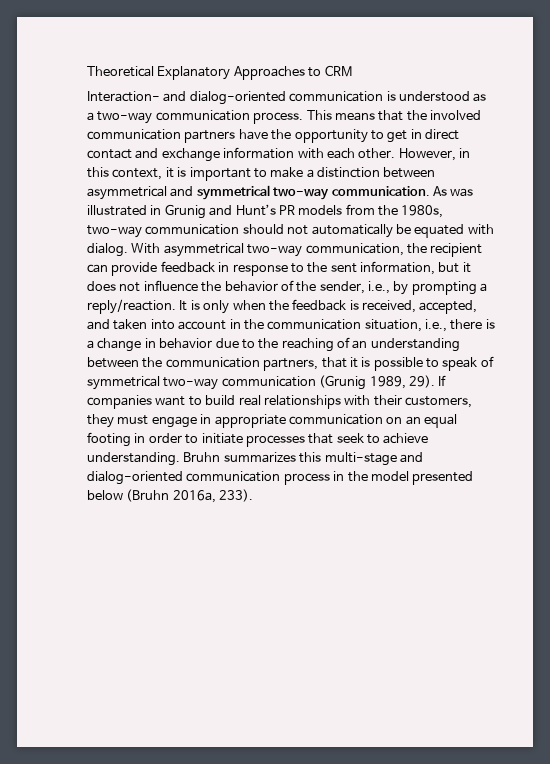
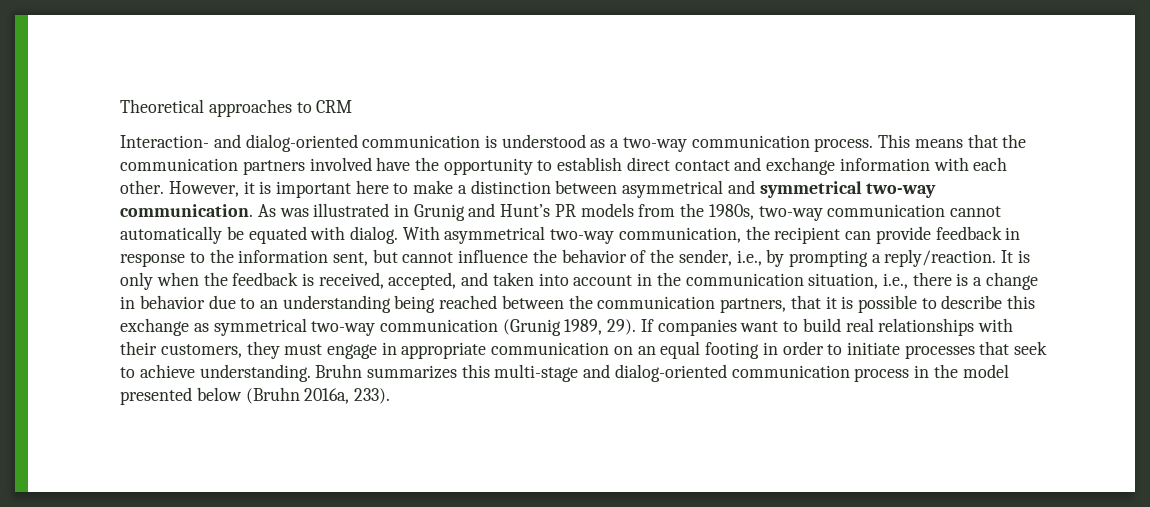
[157,66,305,80] Explanatory Approaches -> [208,99,292,117] approaches
[430,110,482,120] involved -> (1027, 141) none
(236, 136) none -> [309,157,372,171] involved
[387,129,422,143] get in -> [557,157,623,171] establish
[459,148,471,158] [87,167,163,180] in this context, -> (239, 189) none
(251, 174) none -> [355,180,389,194] here
[242,224,309,235] should not -> [949,206,1001,217] cannot
[330,261,471,275] [87,281,141,292] sent information, but it does not -> [238,249,454,266] information sent, but cannot
[258,337,460,352] the reaching of an understanding -> [259,295,498,313] an understanding being reached
[442,356,494,371] speak of -> [941,295,1036,309] [120,318,209,336] describe this exchange as

